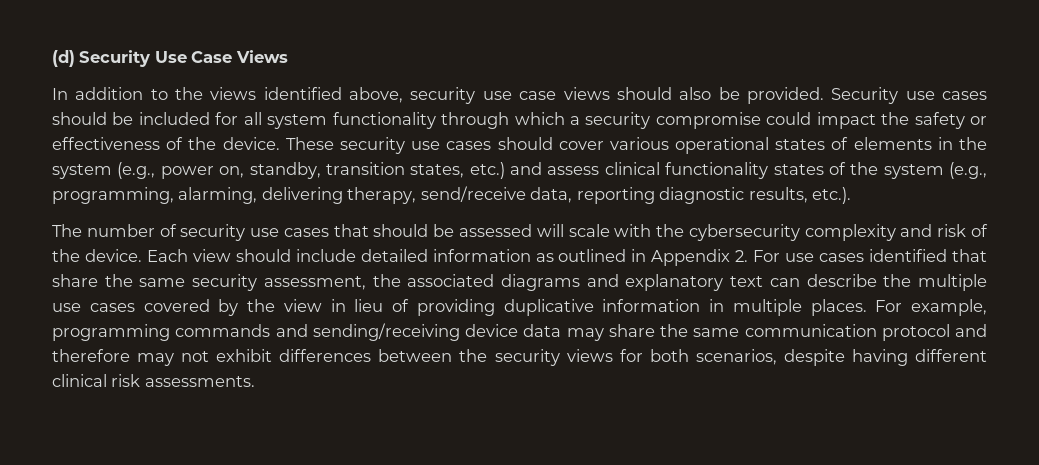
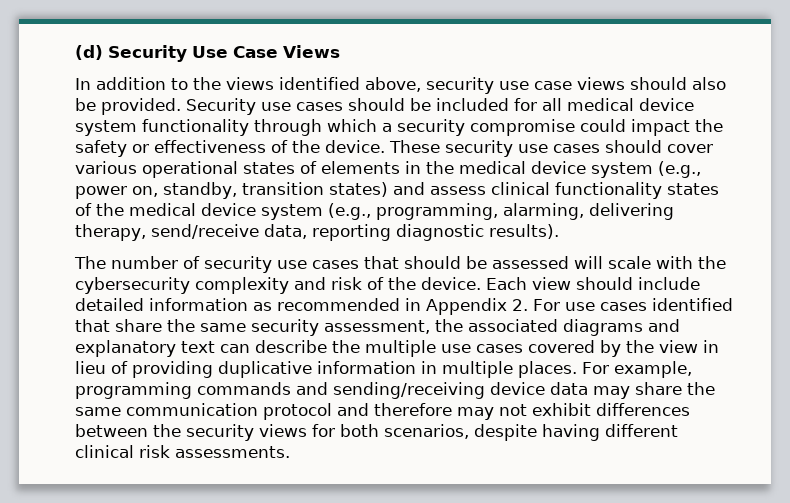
(262, 118) none -> [567,98,694,111] medical device
(987, 143) none -> [459,161,586,174] medical device
[410,162,505,179] states, etc.) -> [329,182,388,197] states)
(879, 168) none -> [129,203,256,216] medical device
[748,187,852,204] results, etc.). -> [489,224,559,239] results).
[558,249,627,262] outlined -> [277,298,400,311] recommended

